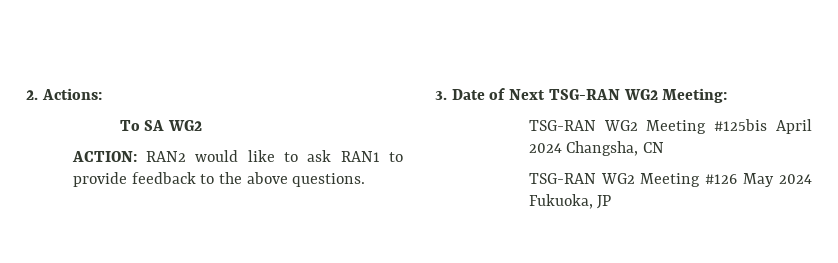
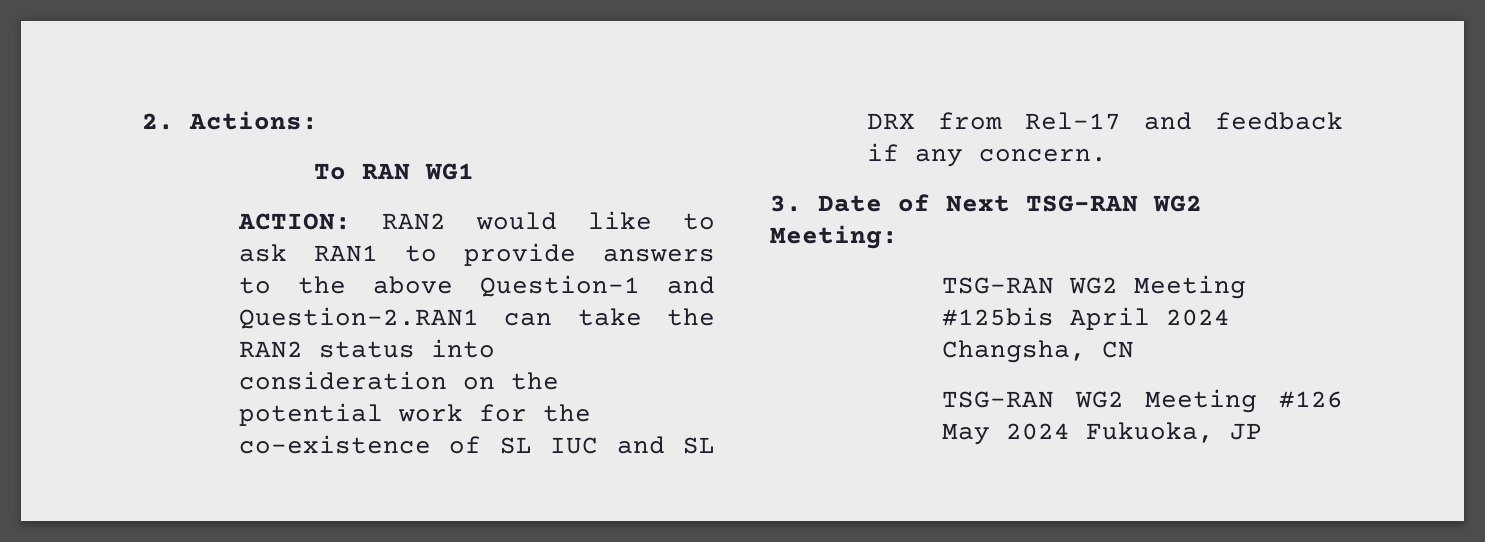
[144,120,203,131] SA WG2 -> [361,163,474,180] RAN WG1
[131,172,196,184] feedback -> [603,249,715,262] answers
[292,173,366,187] questions. -> [479,275,715,297] [238,307,715,329] [238,339,495,358] [238,371,559,390] [238,403,591,426] [238,435,716,454] [866,112,1343,130] [866,143,1107,167] Question-1 and Question-2.RAN1 can take the RAN2 status into consideration on the potential work for the co-existence of SL IUC and SL DRX from Rel-17 and feedback if any concern.

